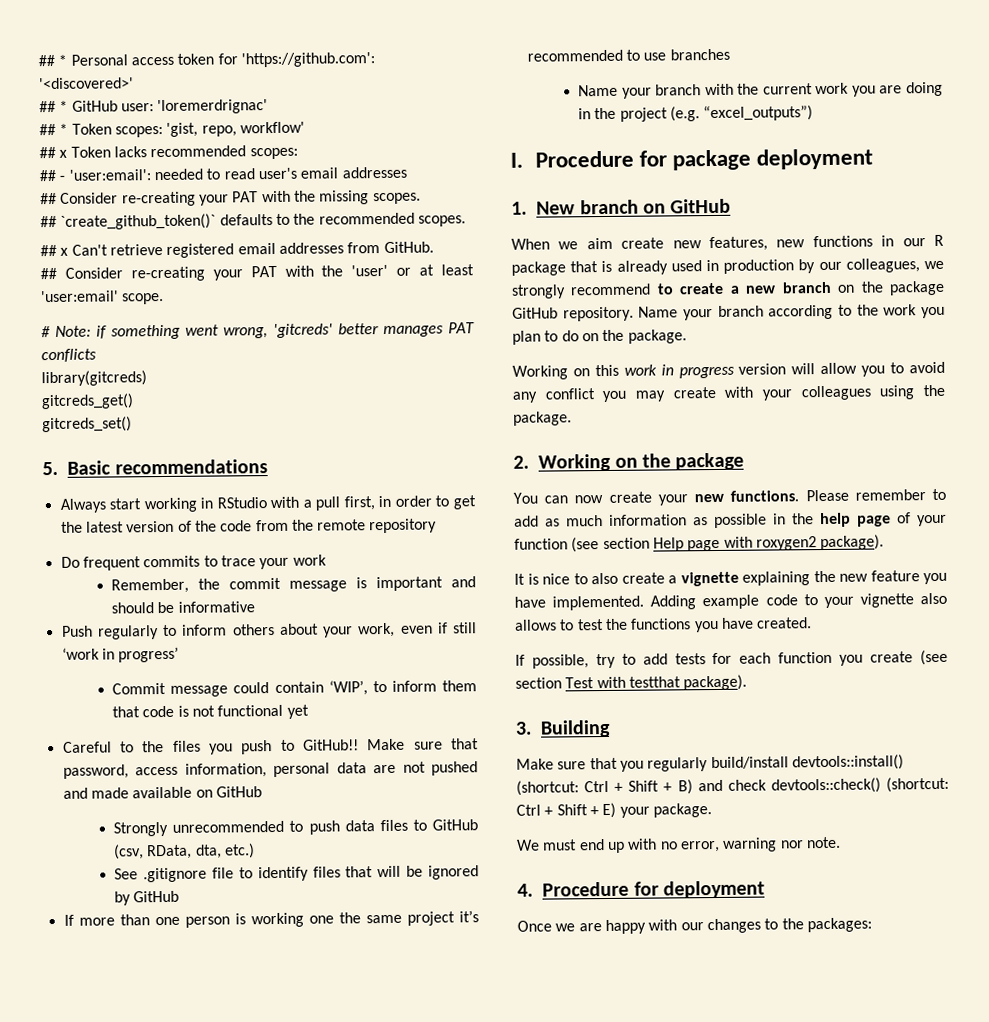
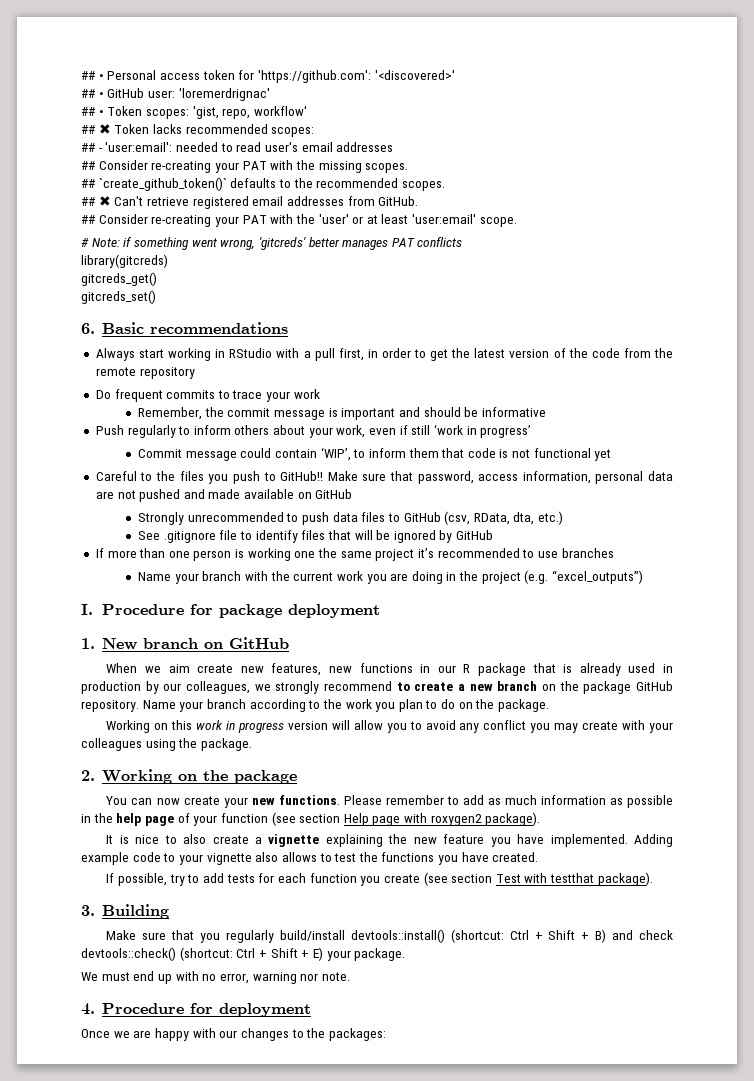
[38,54,68,67] ## * -> [81,71,104,80] ## •
[59,100,69,112] * -> [98,92,104,98] •
[59,123,69,135] * -> [98,110,104,116] •
[59,149,68,158] x -> [98,124,111,134] ✖
[60,247,69,256] x -> [98,196,111,206] ✖
[42,461,58,476] 5. -> [81,323,95,334] 6.

